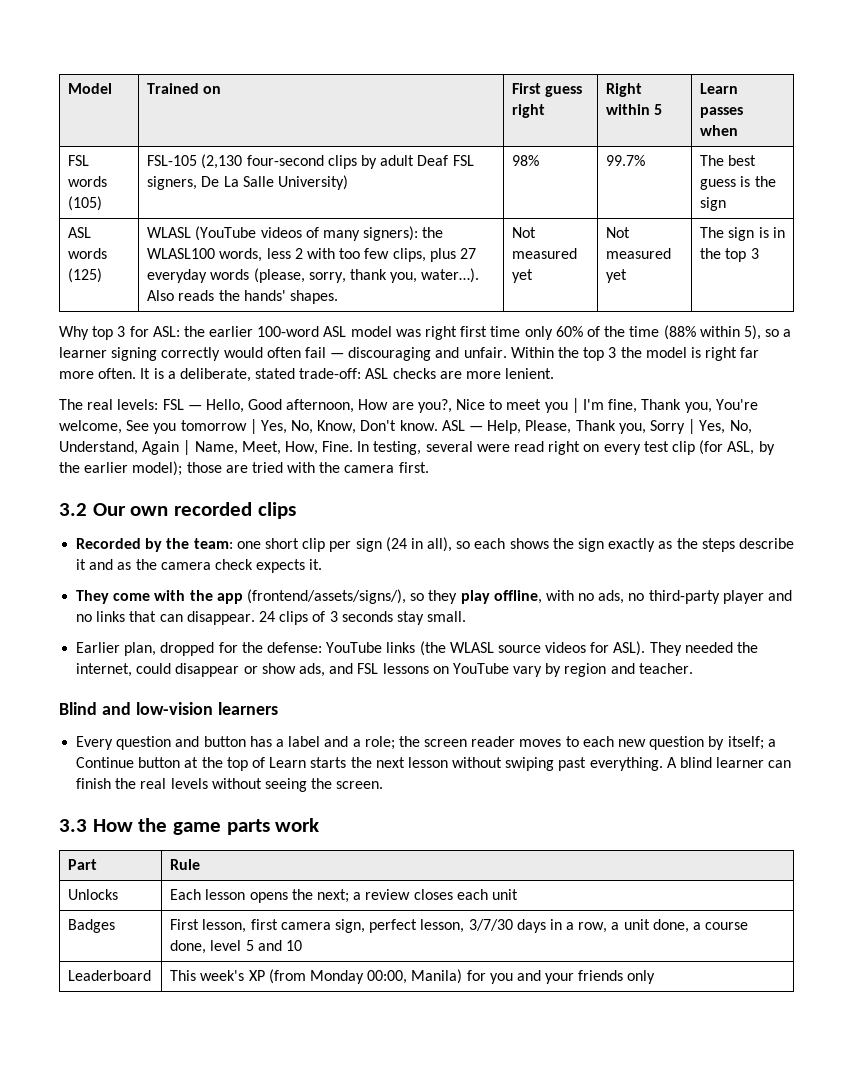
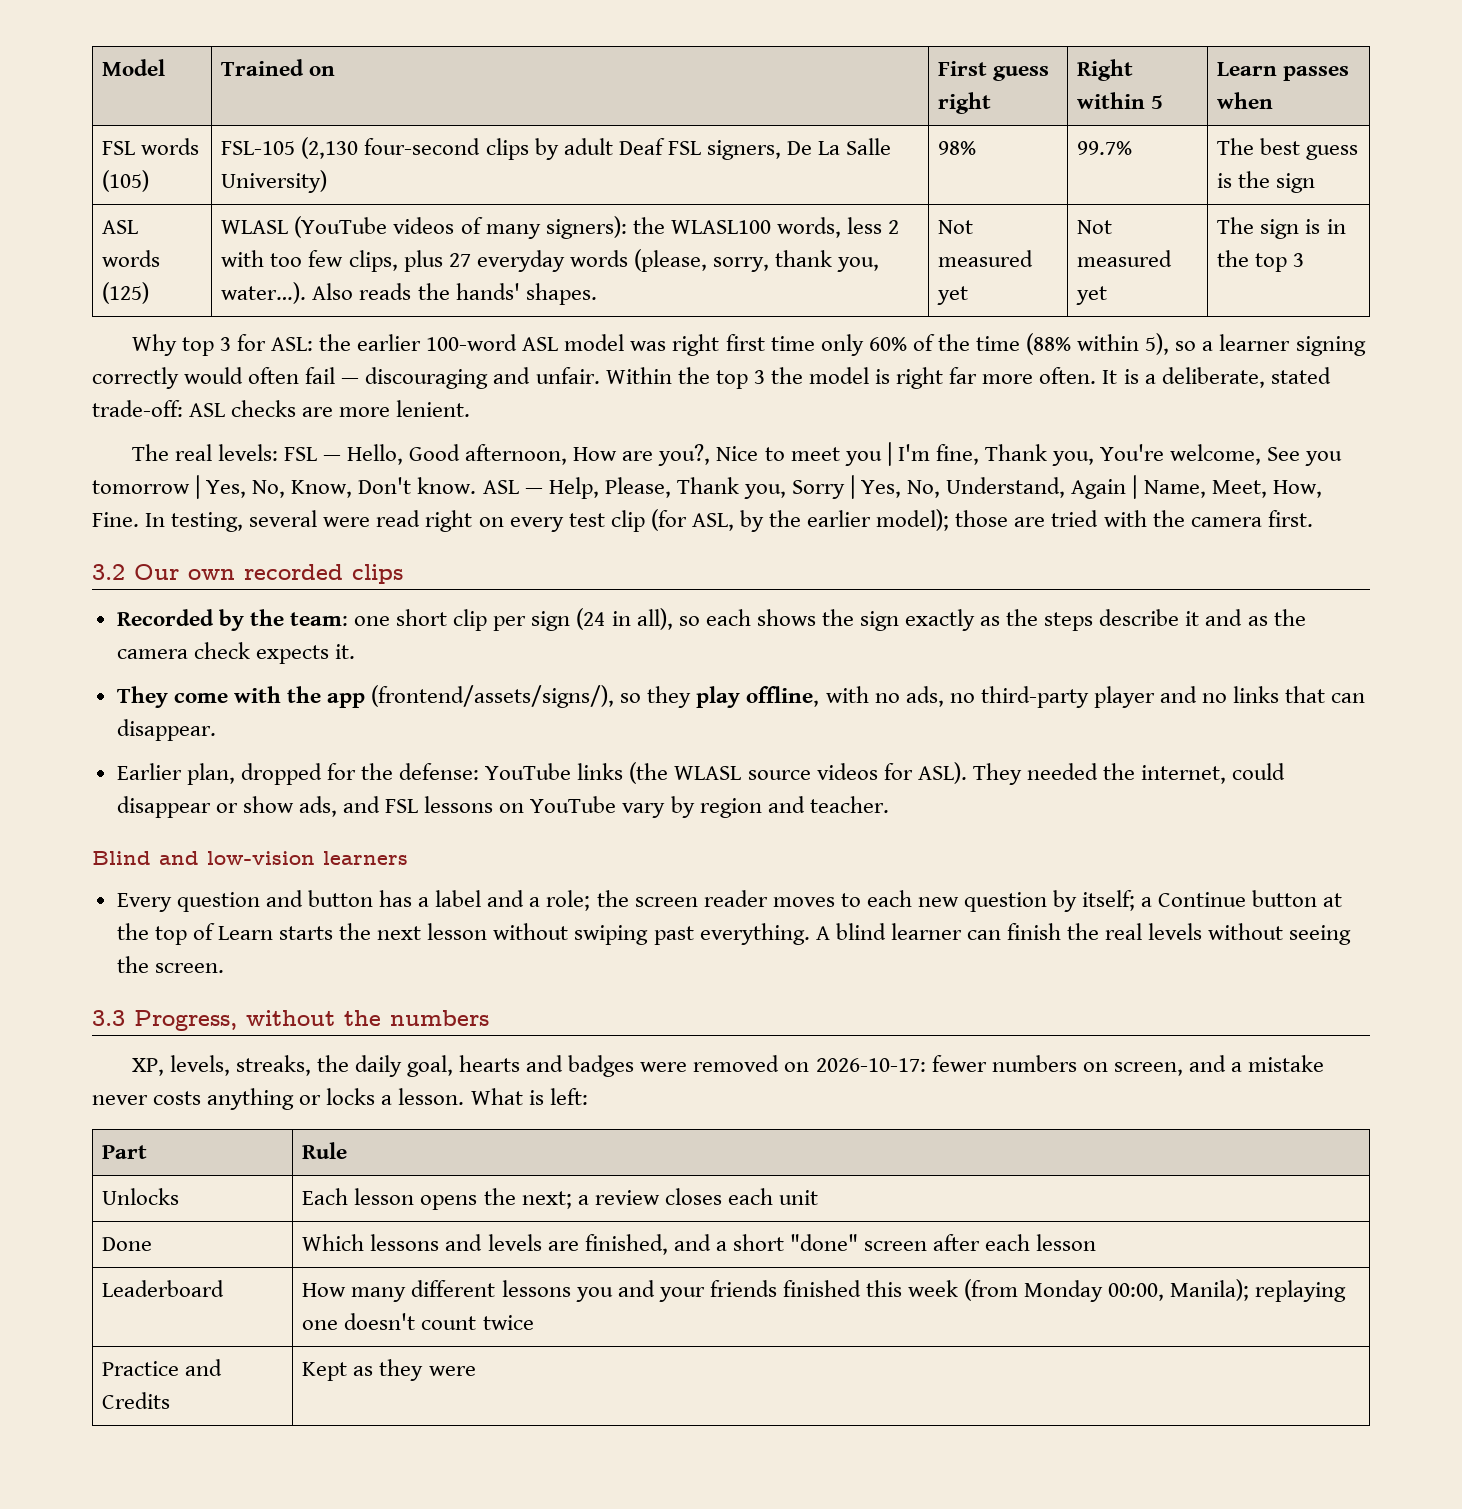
[258,611,467,625] 24 clips of 3 seconds stay small. -> (216, 730) none
[92,818,320,835] How the game parts work -> [134,1010,489,1031] [131,1055,1325,1077] [92,1088,588,1110] Progress, without the numbers // XP, levels, streaks, the daily goal, hearts and badges were removed on 2026-10-17: fewer numbers on screen, and a mistake never costs anything or locks a lesson. What is left:
[68,919,116,933] [170,919,749,933] [170,940,302,954] [68,970,152,981] [170,969,656,984] Badges | First lesson, first camera sign, perfect lesson, 3/7/30 days in a row, a unit done, a course done, level 5 and 10 // Leaderboard | This week's XP (from Monday 00:00, Manila) for you and your friends only -> [102,1237,153,1251] [302,1234,1097,1255] [102,1280,225,1297] [302,1279,1347,1302] [302,1313,534,1330] [102,1359,223,1376] [102,1392,171,1409] [302,1359,476,1381] Done | Which lessons and levels are finished, and a short "done" screen after each lesson // Leaderboard | How many different lessons you and your friends finished this week (from Monday 00:00, Manila); replaying one doesn't count twice // Practice and Credits | Kept as they were

